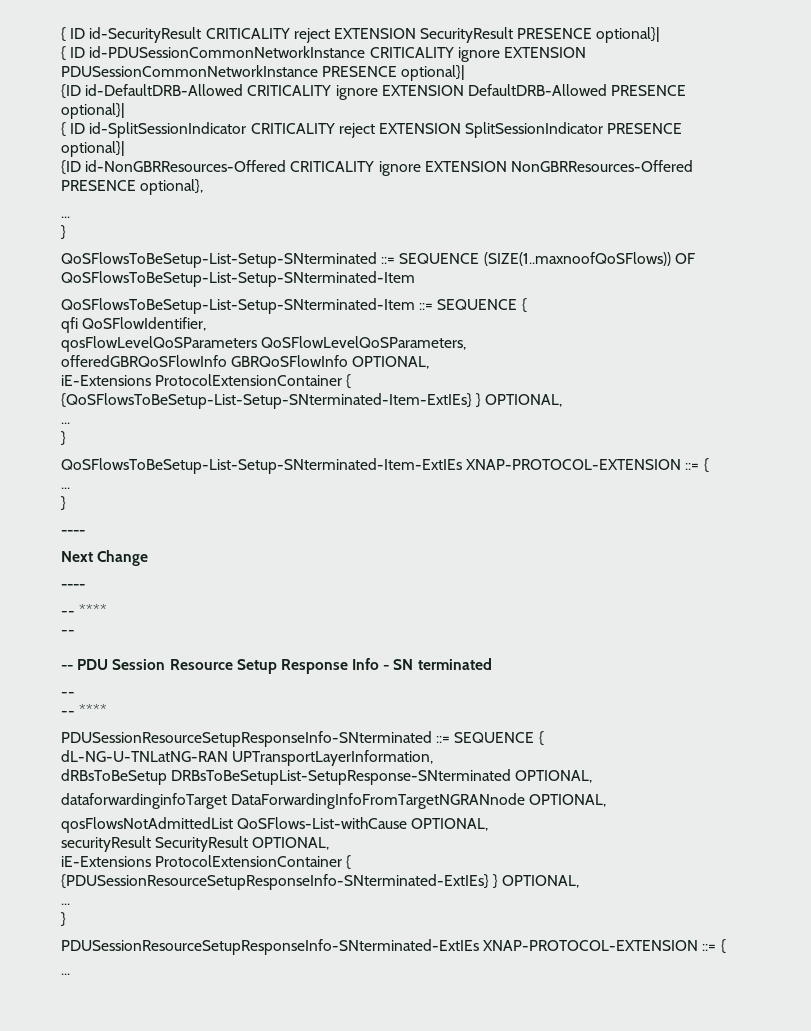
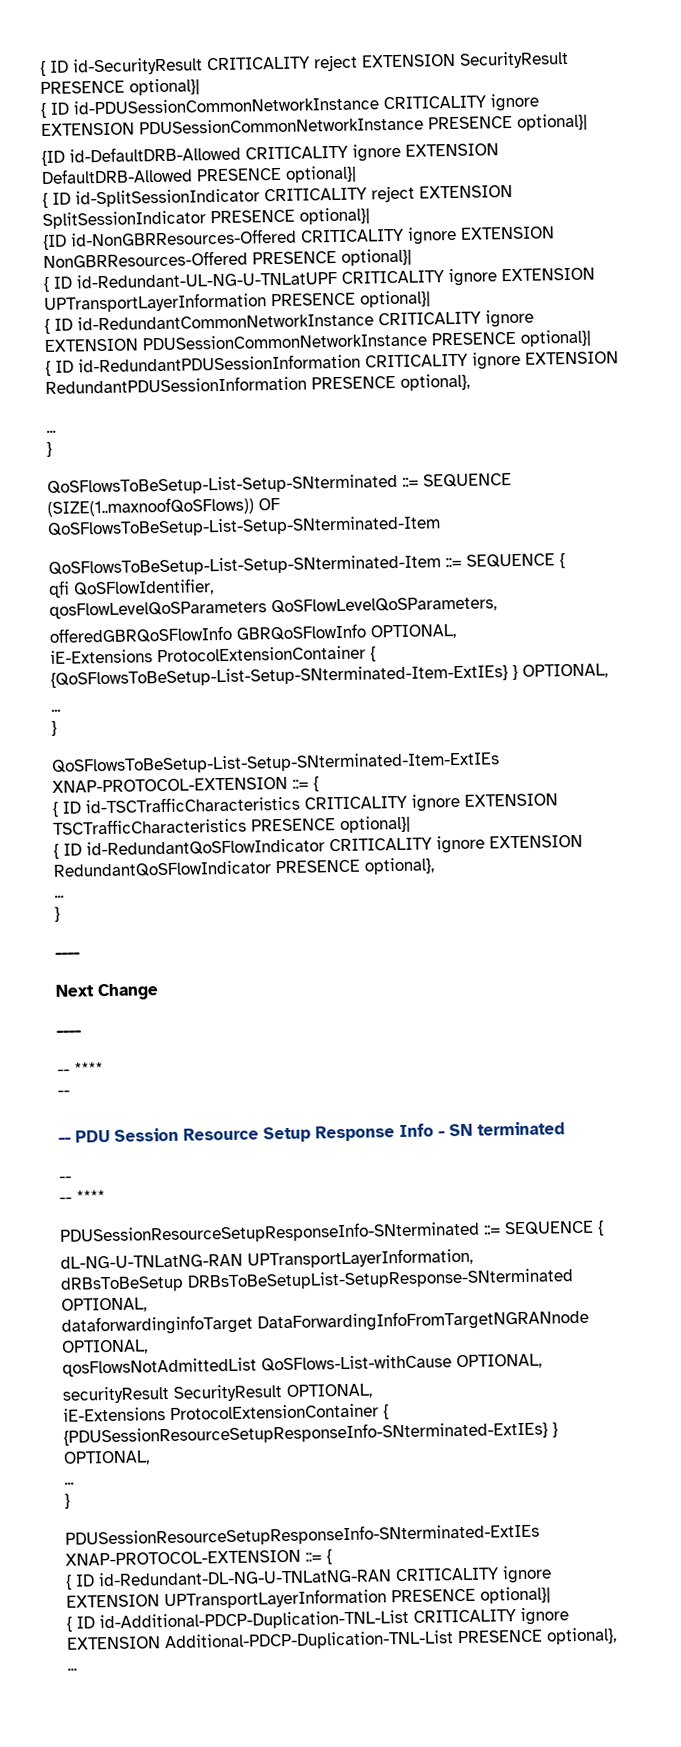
(136, 185) none -> [341,248,412,266] [43,267,595,292] [44,290,431,313] [44,309,534,334] [44,329,592,352] [45,351,619,376] [45,375,396,394] optional}| // { ID id-Redundant-UL-NG-U-TNLatUPF CRITICALITY ignore EXTENSION UPTransportLayerInformation PRESENCE optional}| // { ID id-RedundantCommonNetworkInstance CRITICALITY ignore EXTENSION PDUSessionCommonNetworkInstance PRESENCE optional}| // { ID id-RedundantPDUSessionInformation CRITICALITY ignore EXTENSION RedundantPDUSessionInformation PRESENCE
(709, 465) none -> [52,793,558,817] [53,815,411,835] [53,834,583,859] [53,857,435,878] // { ID id-TSCTrafficCharacteristics CRITICALITY ignore EXTENSION TSCTrafficCharacteristics PRESENCE optional}| // { ID id-RedundantQoSFlowIndicator CRITICALITY ignore EXTENSION RedundantQoSFlowIndicator PRESENCE optional},
(726, 946) none -> [65,1565,552,1590] [66,1586,551,1610] [66,1607,569,1632] [67,1627,617,1652] // { ID id-Redundant-DL-NG-U-TNLatNG-RAN CRITICALITY ignore EXTENSION UPTransportLayerInformation PRESENCE optional}| // { ID id-Additional-PDCP-Duplication-TNL-List CRITICALITY ignore EXTENSION Additional-PDCP-Duplication-TNL-List PRESENCE optional},

